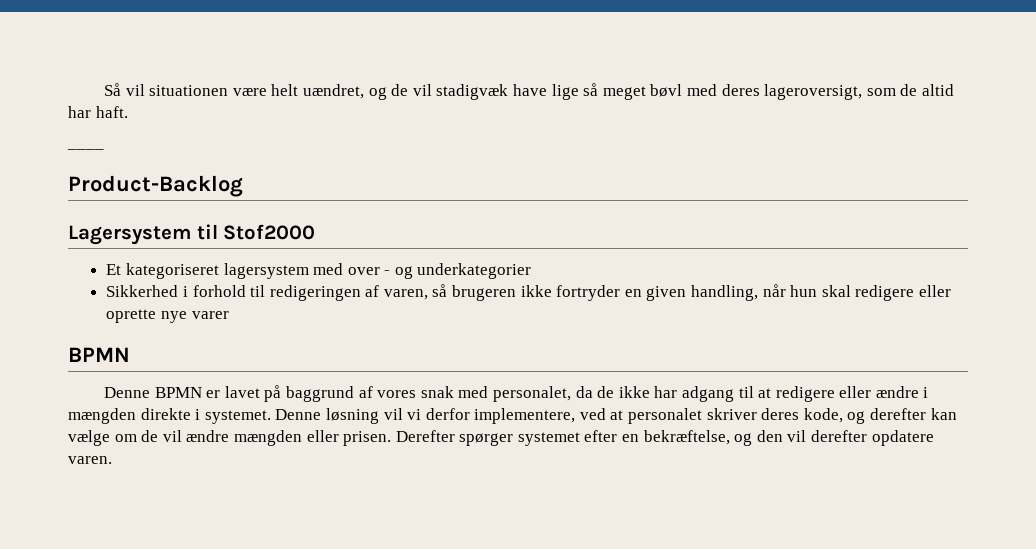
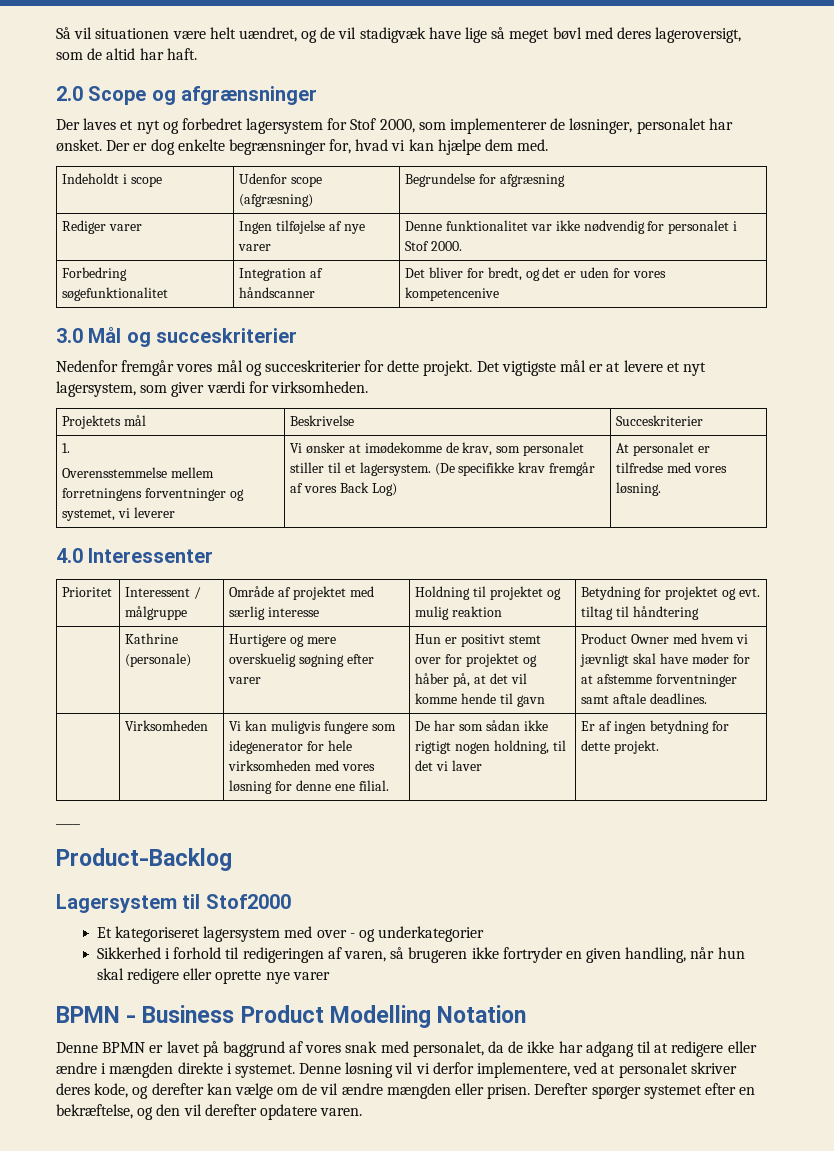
(128, 112) none -> [56,86,318,105] [56,118,733,134] [56,139,549,155] [62,173,163,187] [239,173,323,187] [239,194,314,207] [405,173,566,187] [62,220,143,234] [239,220,365,234] [238,244,272,251] [405,220,737,234] [405,241,463,251] [62,267,128,281] [62,287,169,301] [239,268,324,281] [239,287,316,298] [405,267,666,281] [405,287,500,301] [56,327,298,347] [56,360,706,376] [56,381,368,397] [62,415,147,429] [290,415,355,426] [616,415,704,426] [62,443,71,453] [62,467,215,478] [62,488,245,501] [62,507,176,521] [290,442,584,456] [290,462,595,476] [290,482,397,496] [616,442,711,456] [616,462,728,473] [616,482,662,496] [56,548,214,563] [62,587,113,597] [125,587,202,599] [125,606,188,620] [229,586,374,600] [229,606,320,620] [415,586,561,600] [415,606,503,620] [581,586,760,600] [581,606,700,620] [125,633,179,644] [125,653,192,667] [229,634,337,647] [229,653,375,667] [228,677,262,684] [415,634,541,647] [415,653,537,667] [415,673,527,687] [415,693,545,707] [581,633,748,644] [580,653,750,667] [581,674,738,687] [581,693,708,704] [125,720,209,731] [229,720,396,734] [229,740,353,754] [228,760,376,771] [229,780,389,794] [415,720,548,731] [415,740,566,754] [415,760,483,771] [581,720,729,734] [581,740,660,754] // 2.0 Scope og afgrænsninger // Der laves et nyt og forbedret lagersystem for Stof 2000, som implementerer de løsninger, personalet har ønsket. Der er dog enkelte begrænsninger for, hvad vi kan hjælpe dem med. // Indeholdt i scope | Udenfor scope (afgræsning) | Begrundelse for afgræsning // Rediger varer | Ingen tilføjelse af nye varer | Denne funktionalitet var ikke nødvendig for personalet i Stof 2000. // Forbedring søgefunktionalitet | Integration af håndscanner | Det bliver for bredt, og det er uden for vores kompetencenive // 3.0 Mål og succeskriterier // Nedenfor fremgår vores mål og succeskriterier for dette projekt. Det vigtigste mål er at levere et nyt lagersystem, som giver værdi for virksomheden. // Projektets mål | Beskrivelse | Succeskriterier // 1. // Overensstemmelse mellem forretningens forventninger og systemet, vi leverer | Vi ønsker at imødekomme de krav, som personalet stiller til et lagersystem. (De specifikke krav fremgår af vores Back Log) | At personalet er tilfredse med vores løsning. // 4.0 Interessenter // Prioritet | Interessent / målgruppe | Område af projektet med særlig interesse | Holdning til projektet og mulig reaktion | Betydning for projektet og evt. tiltag til håndtering // | Kathrine (personale) | Hurtigere og mere overskuelig søgning efter varer | Hun er positivt stemt over for projektet og håber på, at det vil komme hende til gavn | Product Owner med hvem vi jævnligt skal have møder for at afstemme forventninger samt aftale deadlines. // | Virksomheden | Vi kan muligvis fungere som idegenerator for hele virksomheden med vores løsning for denne ene filial. | De har som sådan ikke rigtigt nogen holdning, til det vi laver | Er af ingen betydning for dette projekt.
(130, 354) none -> [126,1005,527,1028] - Business Product Modelling Notation

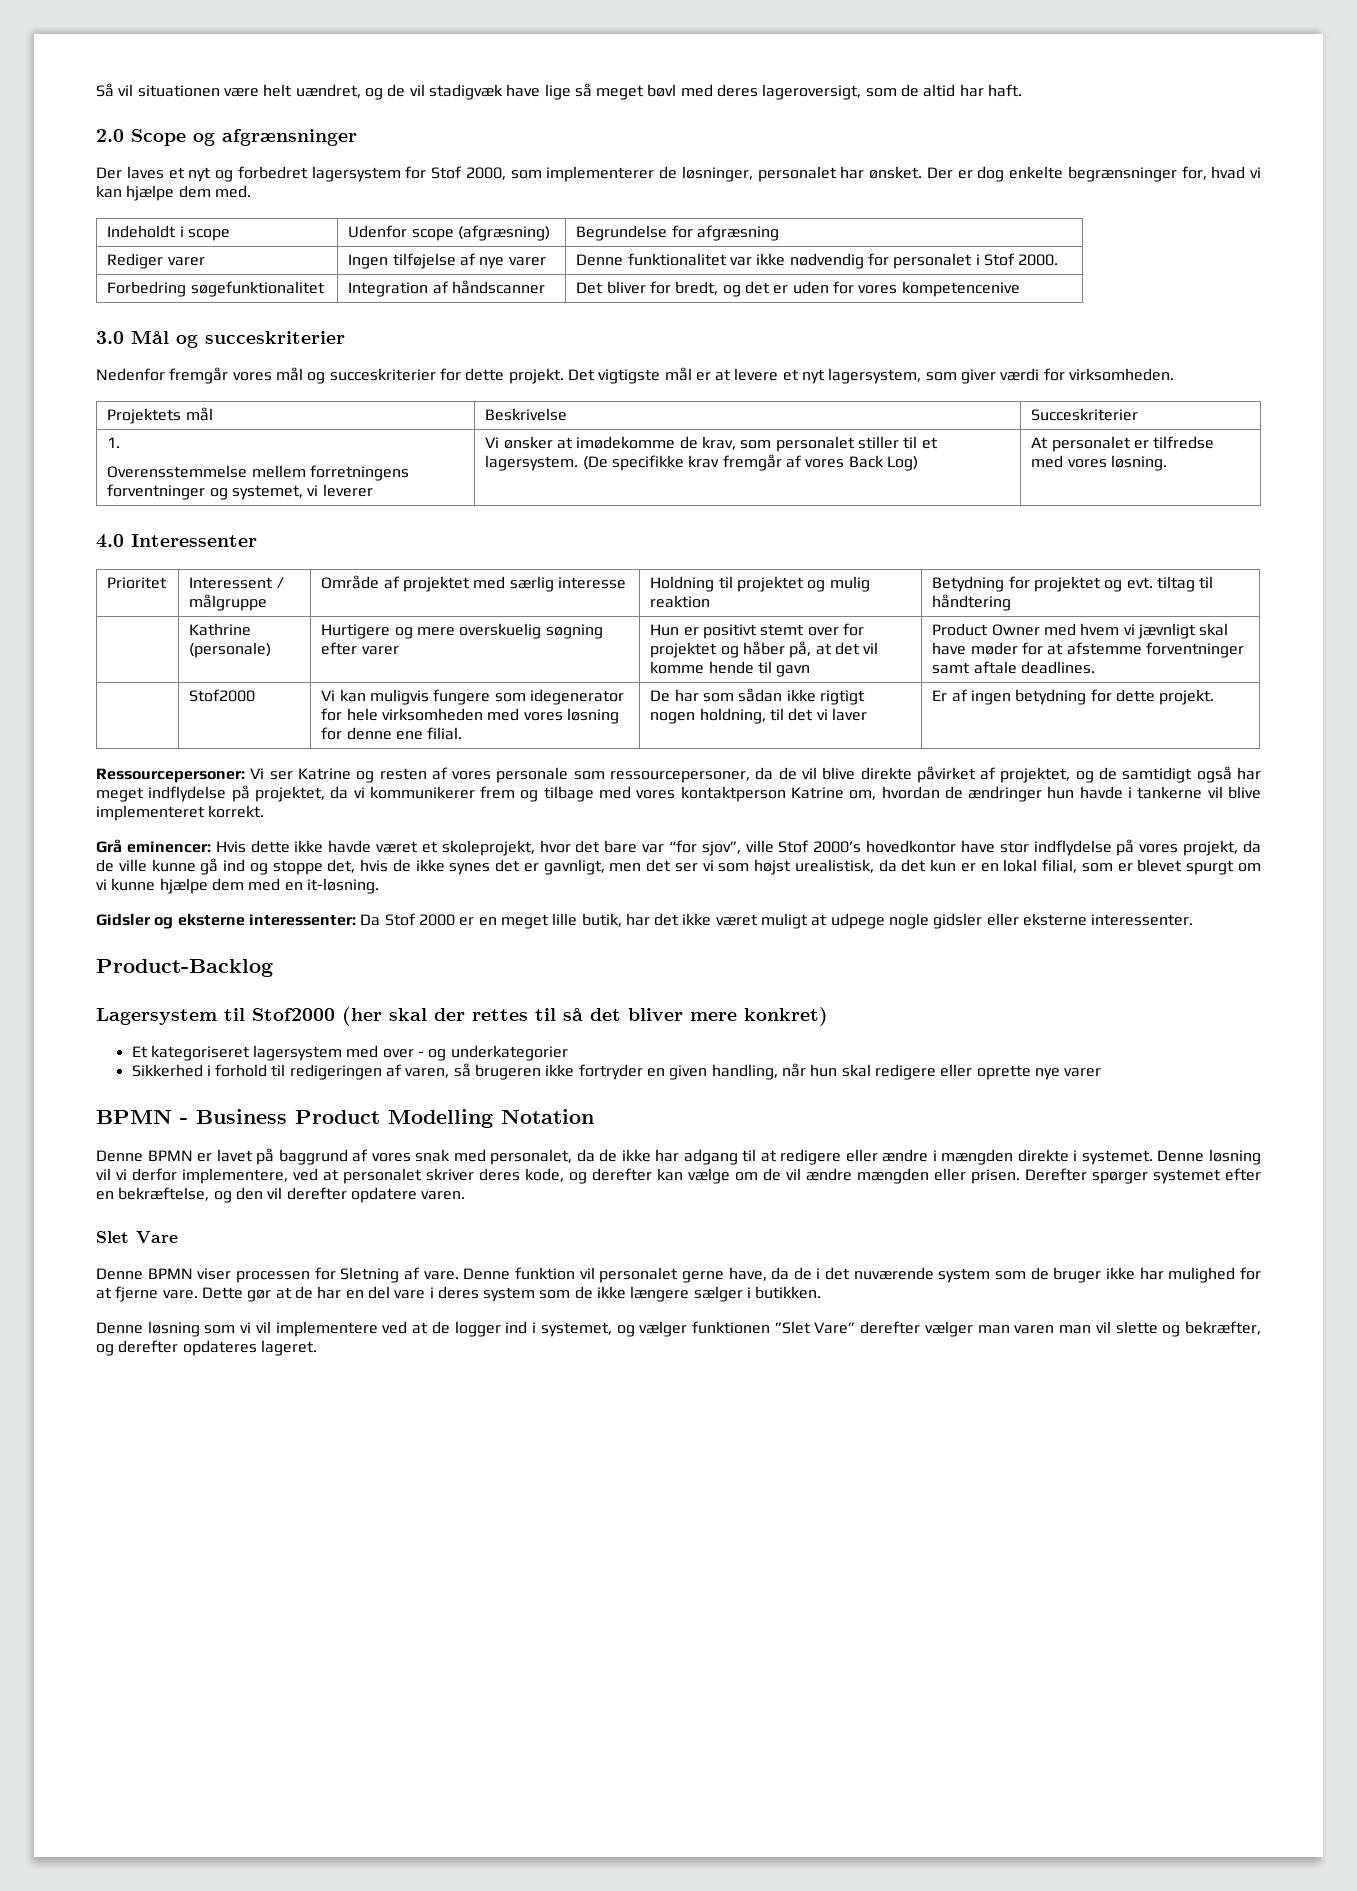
[125,720,209,731] Virksomheden -> [189,689,256,702] Stof2000
[56,823,80,825] [56,848,232,871] [56,894,291,913] ____ // Product-Backlog // Lagersystem til Stof2000 -> [96,766,1262,783] [96,785,1262,802] [96,805,265,821] [96,839,1261,856] [96,858,1261,875] [96,878,379,894] [96,913,1194,929] [96,959,273,977] [96,1007,828,1026] Ressourcepersoner: Vi ser Katrine og resten af vores personale som ressourcepersoner, da de vil blive direkte påvirket af projektet, og de samtidigt også har meget indflydelse på projektet, da vi kommunikerer frem og tilbage med vores kontaktperson Katrine om, hvordan de ændringer hun havde i tankerne vil blive implementeret korrekt. // Grå eminencer: Hvis dette ikke havde været et skoleprojekt, hvor det bare var “for sjov”, ville Stof 2000’s hovedkontor have stor indflydelse på vores projekt, da de ville kunne gå ind og stoppe det, hvis de ikke synes det er gavnligt, men det ser vi som højst urealistisk, da det kun er en lokal filial, som er blevet spurgt om vi kunne hjælpe dem med en it-løsning. // Gidsler og eksterne interessenter: Da Stof 2000 er en meget lille butik, har det ikke været muligt at udpege nogle gidsler eller eksterne interessenter. // Product-Backlog // Lagersystem til Stof2000 (her skal der rettes til så det bliver mere konkret)
(363, 1112) none -> [96,1231,178,1243] [96,1267,1262,1283] [96,1286,822,1302] [96,1321,1262,1337] [96,1340,317,1356] // Slet Vare // Denne BPMN viser processen for Sletning af vare. Denne funktion vil personalet gerne have, da de i det nuværende system som de bruger ikke har mulighed for at fjerne vare. Dette gør at de har en del vare i deres system som de ikke længere sælger i butikken. // Denne løsning som vi vil implementere ved at de logger ind i systemet, og vælger funktionen ”Slet Vare” derefter vælger man varen man vil slette og bekræfter, og derefter opdateres lageret.

